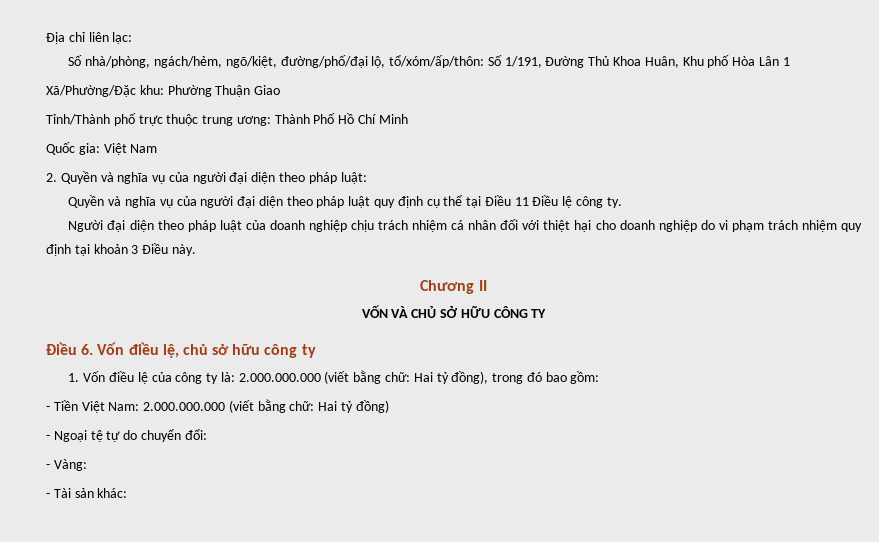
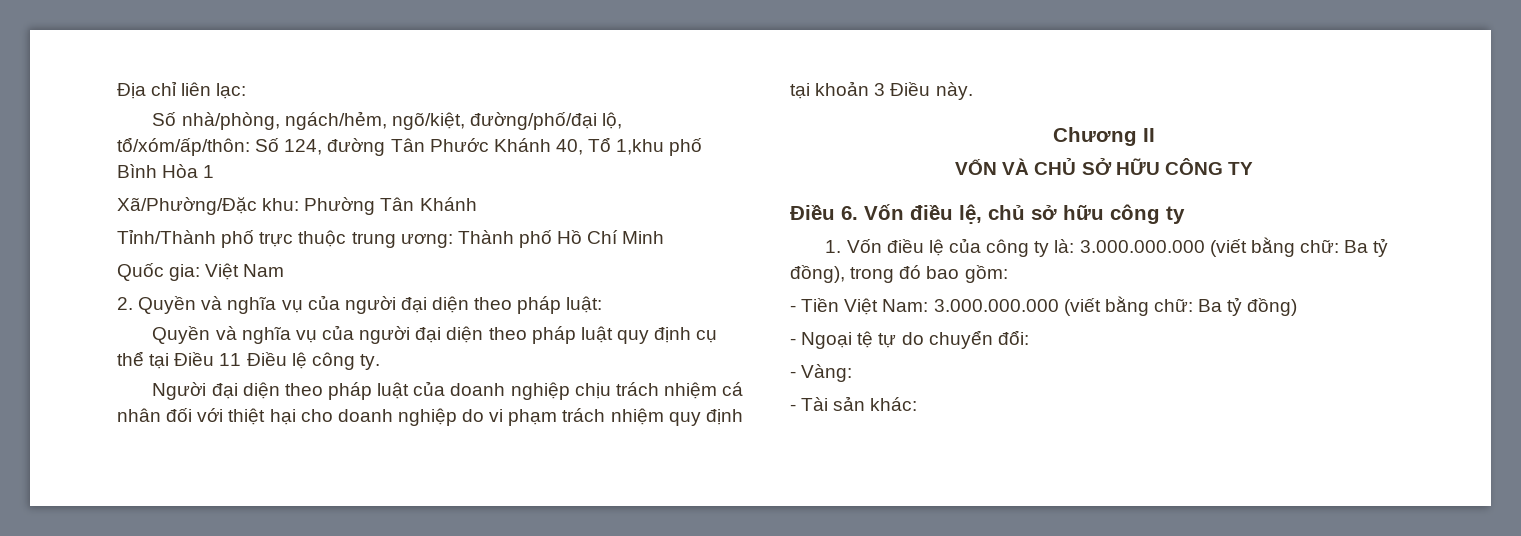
[504,55,779,68] 1/191, Đường Thủ Khoa Huân, Khu phố Hòa Lân -> [284,137,703,156] [117,164,199,178] 124, đường Tân Phước Khánh 40, Tổ 1,khu phố Bình Hòa
[215,85,281,97] Thuận Giao -> [380,197,477,211] Tân Khánh
[313,113,336,124] Phố -> [518,230,552,248] phố
[238,370,433,384] 2.000.000.000 (viết bằng chữ: Hai -> [1079,237,1369,257] 3.000.000.000 (viết bằng chữ: Ba
[143,399,338,413] 2.000.000.000 (viết bằng chữ: Hai -> [933,296,1223,316] 3.000.000.000 (viết bằng chữ: Ba

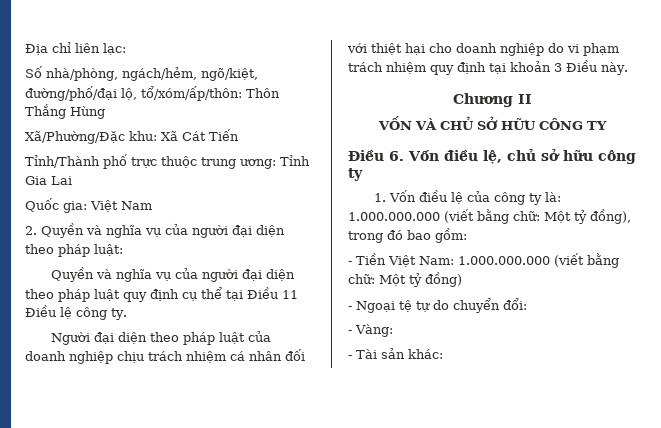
[255,137,703,156] [117,164,215,178] Số 124, đường Tân Phước Khánh 40, Tổ 1,khu phố Bình Hòa 1 -> [246,88,280,98] [25,104,105,119] Thôn Thắng Hùng
[304,197,477,215] Phường Tân Khánh -> [161,129,239,141] Xã Cát Tiến
[457,230,665,248] Thành phố Hồ Chí Minh -> [280,154,310,166] [25,176,72,185] Tỉnh Gia Lai
[1079,237,1369,257] 3.000.000.000 (viết bằng chữ: Ba -> [348,209,571,224] 1.000.000.000 (viết bằng chữ: Một
[933,296,1223,316] 3.000.000.000 (viết bằng chữ: Ba -> [458,253,619,268] [348,274,406,286] 1.000.000.000 (viết bằng chữ: Một

